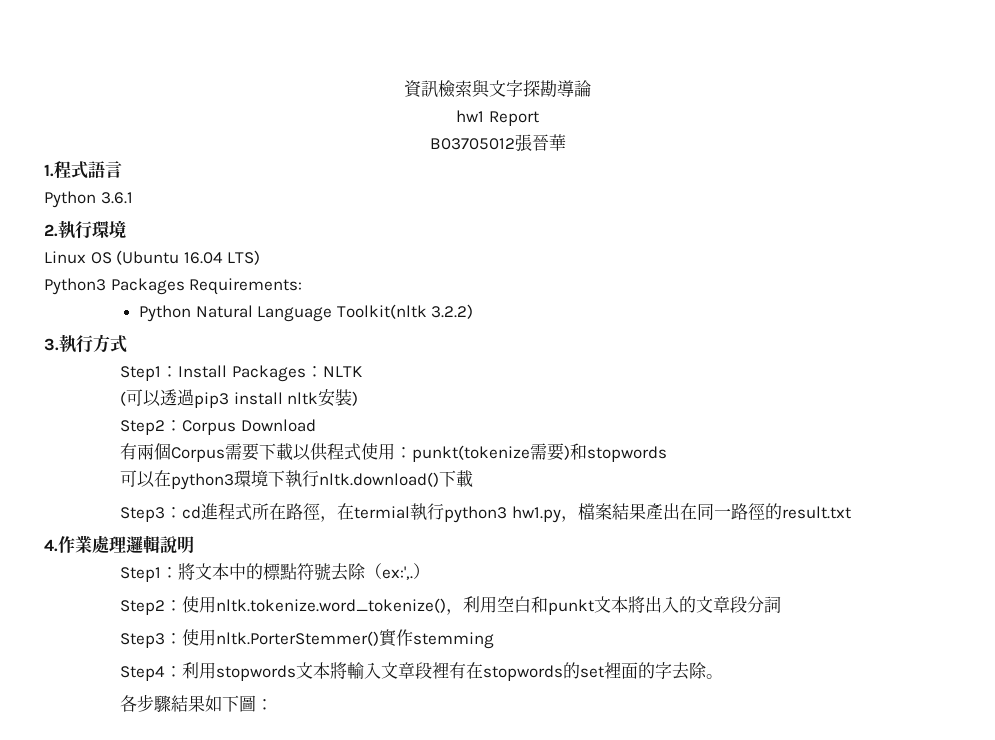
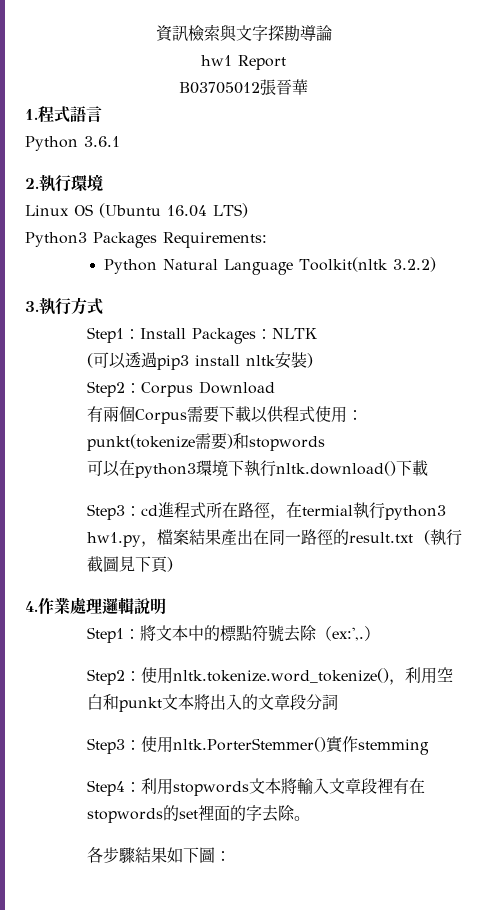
(851, 512) none -> [424,529,462,546] [86,556,173,573] (執行截圖見下頁)

